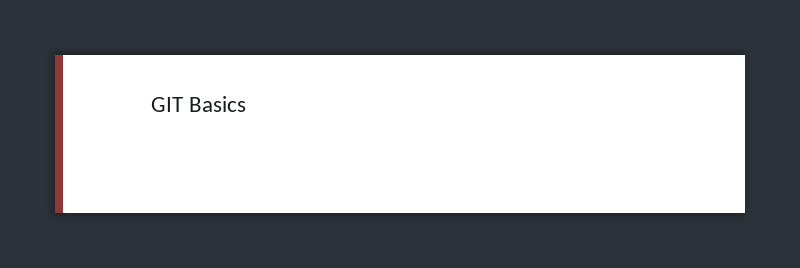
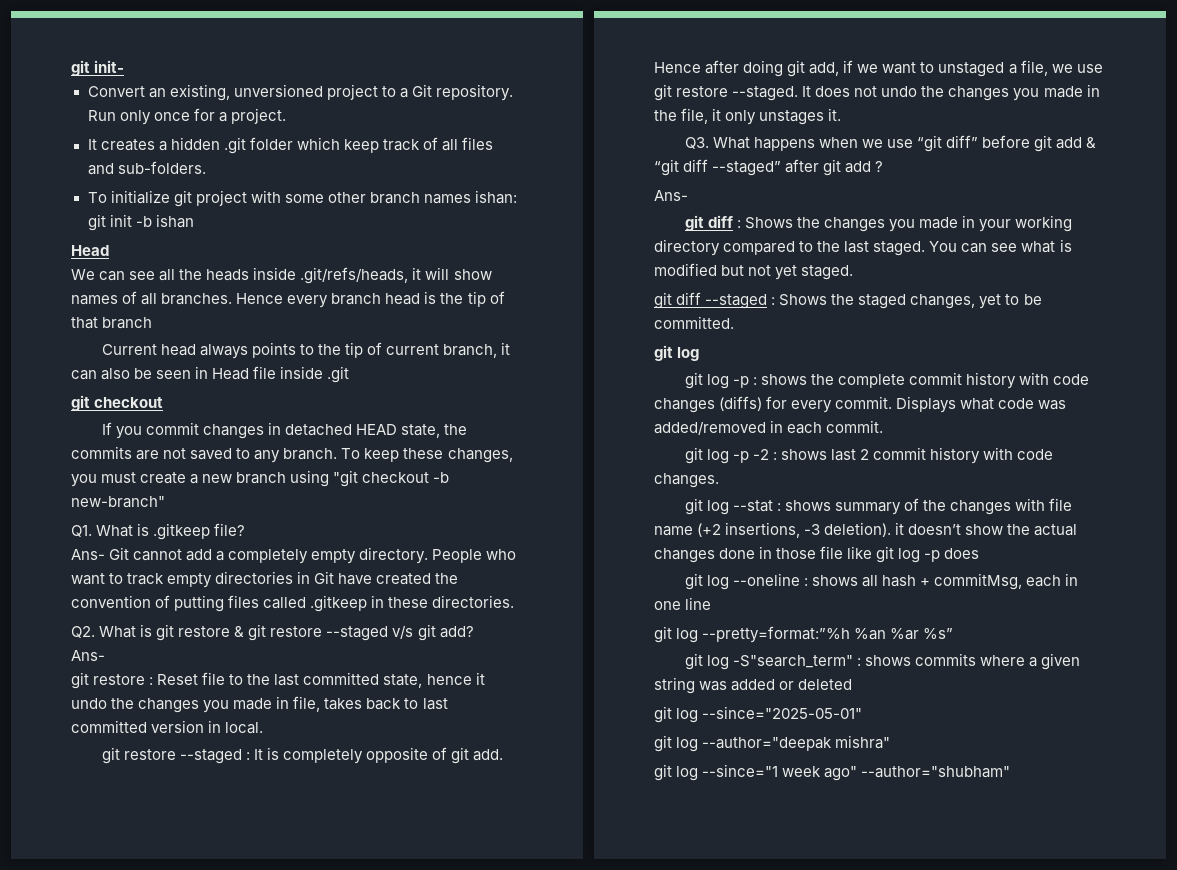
[151,96,247,112] GIT Basics -> [71,60,125,76] [87,84,513,101] [87,108,286,125] [87,137,494,154] [87,161,206,175] [87,190,517,207] [87,214,194,231] [71,245,109,256] [71,267,492,284] [71,291,505,308] [71,317,153,329] [101,342,511,359] [71,366,350,383] [71,395,164,411] [101,422,468,439] [71,446,513,463] [71,470,450,487] [71,496,165,508] [71,523,246,540] [71,547,517,564] [71,571,459,588] [71,595,515,612] [71,624,474,641] [71,650,105,661] [71,672,485,689] [71,696,448,713] [71,720,264,734] [101,747,504,764] [654,60,1103,77] [654,84,1100,101] [654,108,842,125] [684,135,1097,152] [654,159,884,176] [654,190,688,201] [684,215,1073,232] [654,239,1072,256] [654,263,854,280] [654,292,1042,309] [654,316,734,329] [654,345,700,361] [684,372,1090,389] [654,396,1067,413] [654,420,884,435] [684,447,1054,464] [654,473,719,488] [684,498,1073,515] [654,522,1078,538] [654,546,980,563] [684,573,1079,590] [654,597,712,610] [654,626,954,643] [684,653,1081,670] [654,677,853,694] [654,706,863,723] [654,735,891,752] [654,764,1011,781] git init- // Convert an existing, unversioned project to a Git repository. Run only once for a project. // It creates a hidden .git folder which keep track of all files and sub-folders. // To initialize git project with some other branch names ishan: git init -b ishan // Head // We can see all the heads inside .git/refs/heads, it will show names of all branches. Hence every branch head is the tip of that branch // Current head always points to the tip of current branch, it can also be seen in Head file inside .git // git checkout // If you commit changes in detached HEAD state, the commits are not saved to any branch. To keep these changes, you must create a new branch using "git checkout -b new-branch" // Q1. What is .gitkeep file? // Ans- Git cannot add a completely empty directory. People who want to track empty directories in Git have created the convention of putting files called .gitkeep in these directories. // Q2. What is git restore & git restore --staged v/s git add? // Ans- // git restore : Reset file to the last committed state, hence it undo the changes you made in file, takes back to last committed version in local. // git restore --staged : It is completely opposite of git add. Hence after doing git add, if we want to unstaged a file, we use git restore --staged. It does not undo the changes you made in the file, it only unstages it. // Q3. What happens when we use “git diff” before git add & “git diff --staged” after git add ? // Ans- // git diff : Shows the changes you made in your working directory compared to the last staged. You can see what is modified but not yet staged. // git diff --staged : Shows the staged changes, yet to be committed. // git log // git log -p : shows the complete commit history with code changes (diffs) for every commit. Displays what code was added/removed in each commit. // git log -p -2 : shows last 2 commit history with code changes. // git log --stat : shows summary of the changes with file name (+2 insertions, -3 deletion). it doesn’t show the actual changes done in those file like git log -p does // git log --oneline : shows all hash + commitMsg, each in one line // git log --pretty=format:”%h %an %ar %s” // git log -S"search_term" : shows commits where a given string was added or deleted // git log --since="2025-05-01" // git log --author="deepak mishra" // git log --since="1 week ago" --author="shubham"

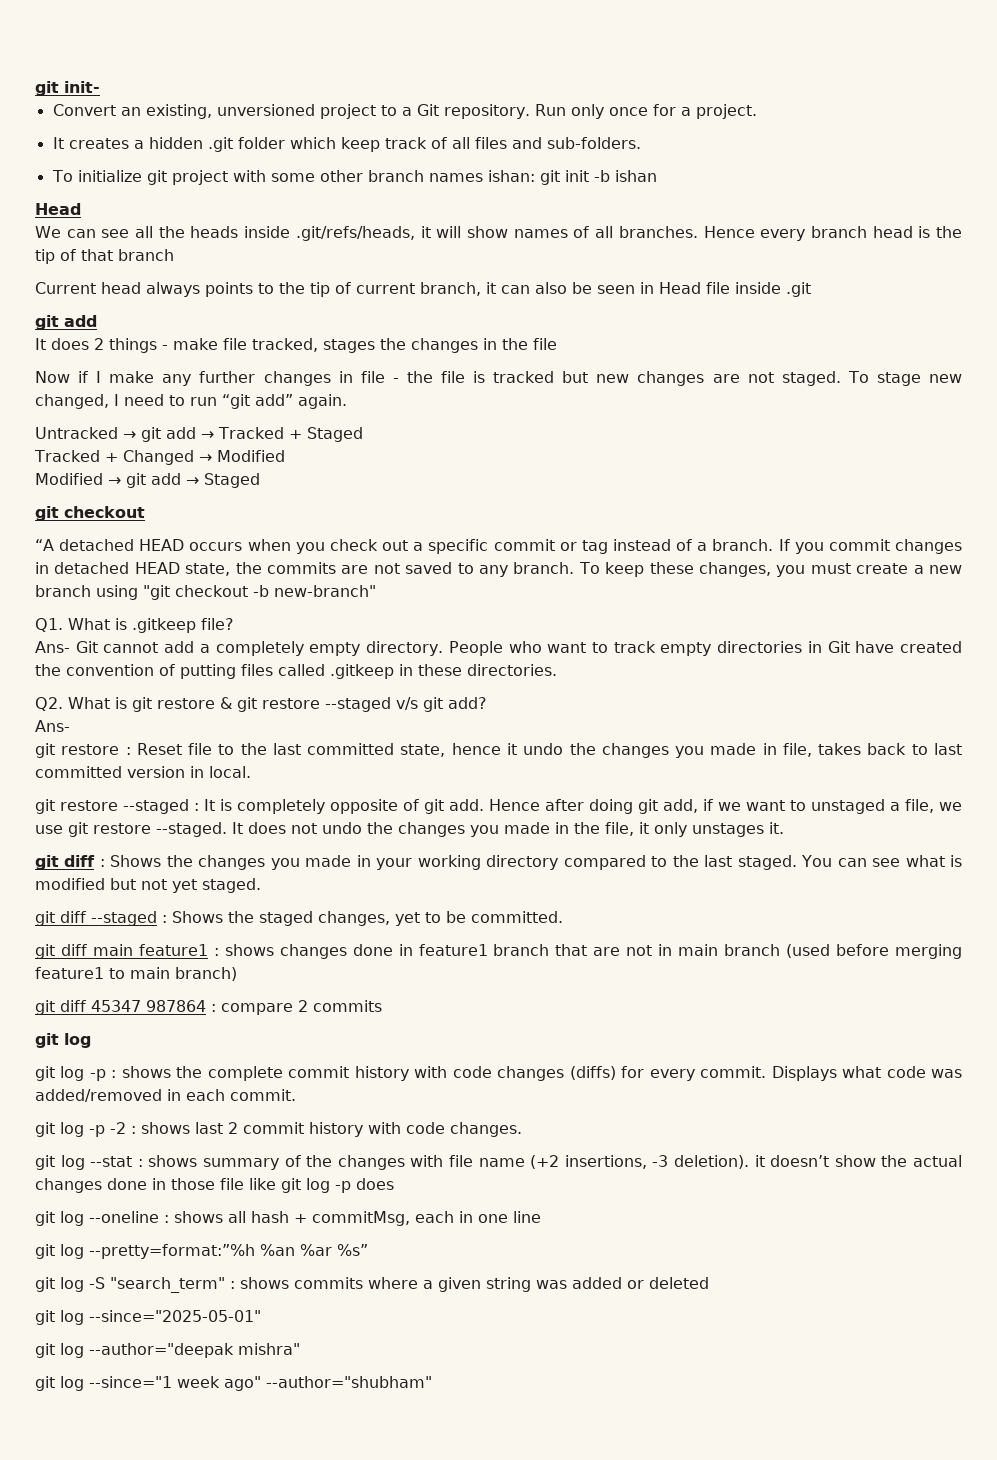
[94,397,164,408] checkout // -> [64,315,97,327] [35,338,557,353] [35,371,962,386] [35,394,347,409] [35,427,363,442] [34,450,285,465] [35,473,260,488] [35,506,145,521] [35,539,774,554] add // It does 2 things - make file tracked, stages the changes in the file // Now if I make any further changes in file - the file is tracked but new changes are not staged. To stage new changed, I need to run “git add” again. // Untracked → git add → Tracked + Staged // Tracked + Changed → Modified // Modified → git add → Staged // git checkout // “A detached HEAD occurs when you check out a specific commit or tag instead of a branch.
[684,135,1097,152] [654,159,884,176] [654,190,688,201] // Q3. What happens when we use “git diff” before git add & “git diff --staged” after git add ? // Ans- -> (784, 828) none
(734, 322) none -> [35,944,962,959] [35,967,237,981] [35,1000,382,1015] // git diff main feature1 : shows changes done in feature1 branch that are not in main branch (used before merging feature1 to main branch) // git diff 45347 987864 : compare 2 commits
[732,655,853,668] -S"search_term" -> [89,1277,225,1293] -S "search_term"

